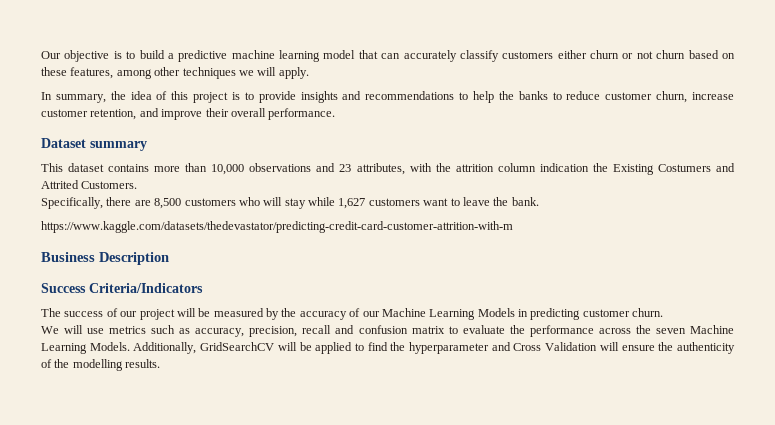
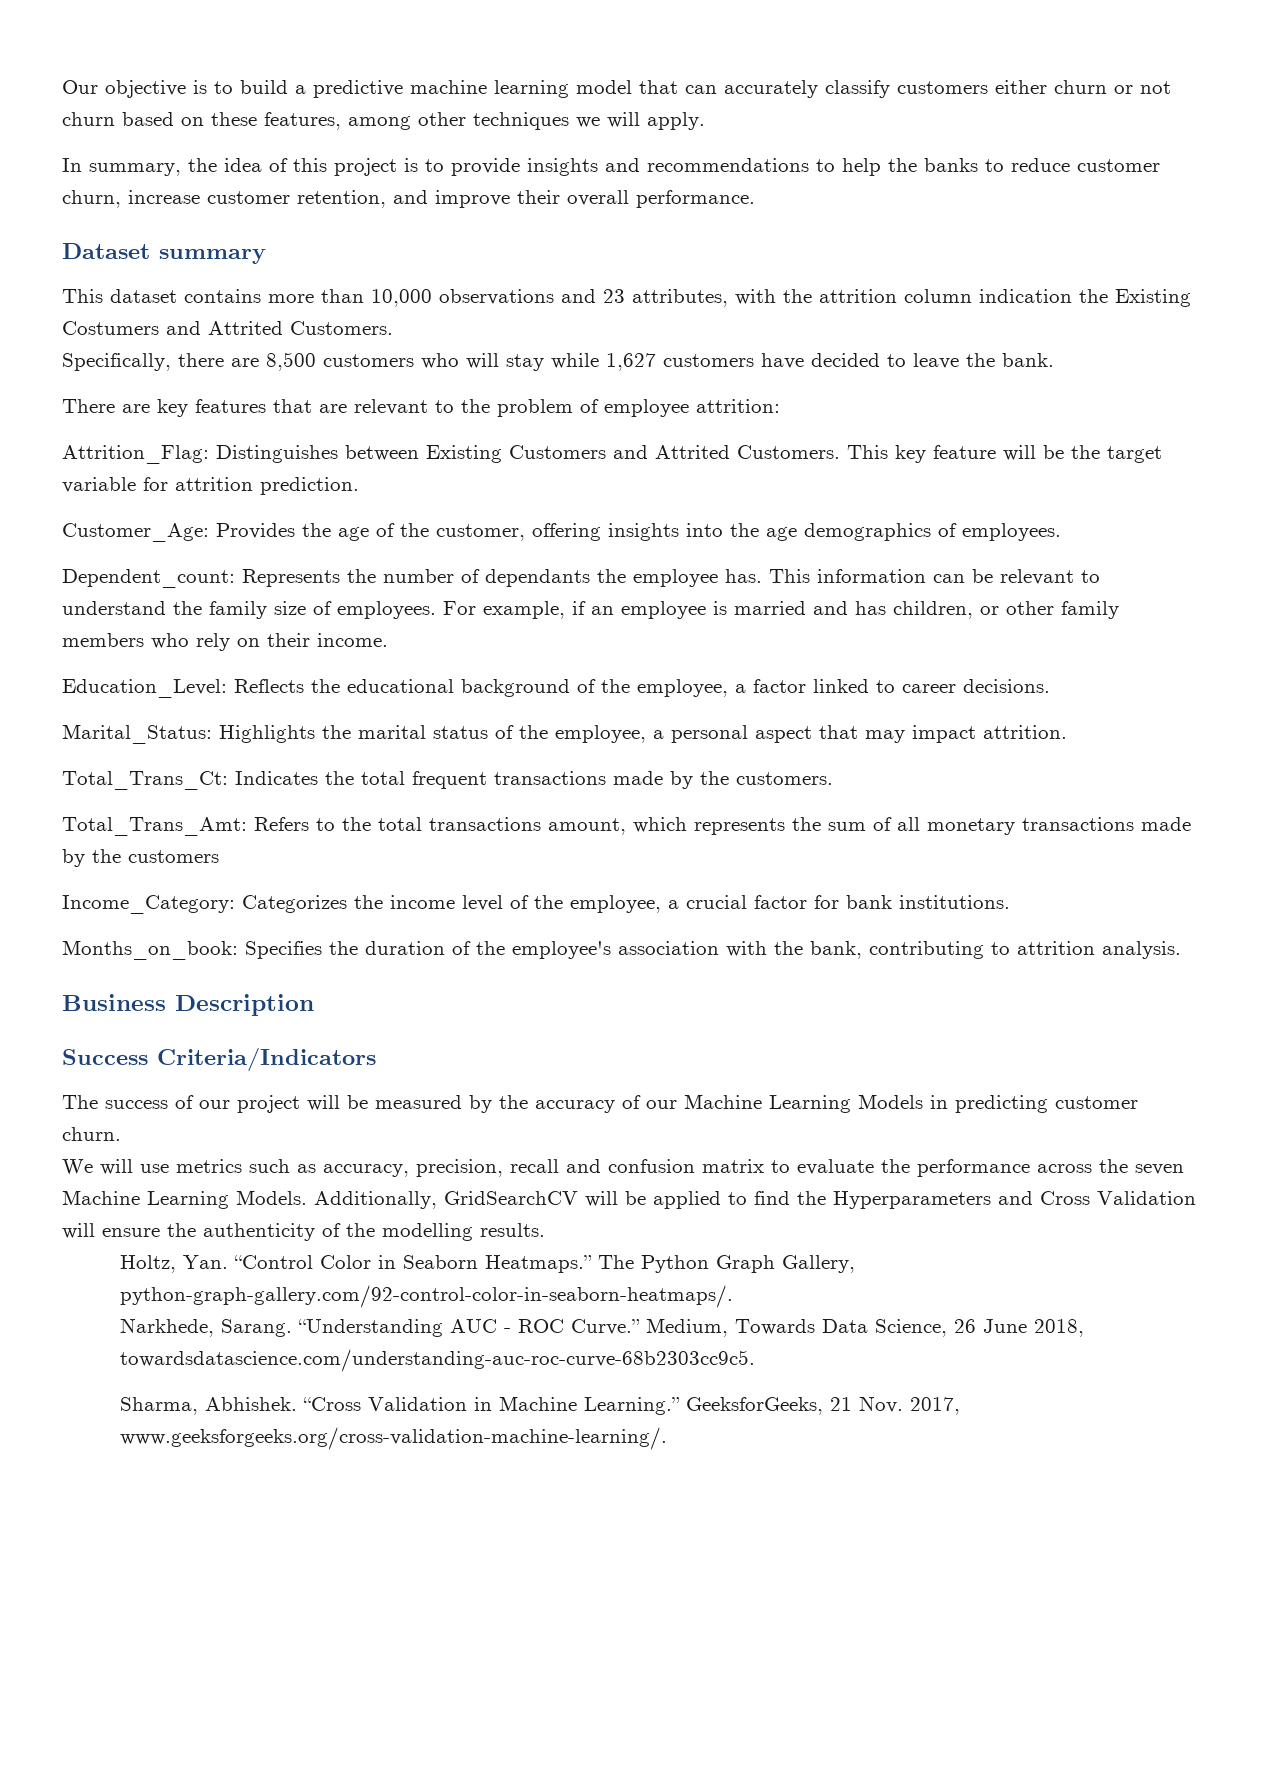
[423,198,449,206] want -> [761,353,880,369] have decided
[41,221,513,233] https://www.kaggle.com/datasets/thedevastator/predicting-credit-card-customer-attrition-with-m -> [62,399,780,417] [62,445,1162,464] [62,477,359,495] [62,523,1061,542] [62,569,1100,588] [62,601,1119,619] [62,633,388,651] [62,679,1050,698] [62,724,1067,744] [62,771,833,790] [62,817,1191,836] [62,849,219,867] [62,895,1010,914] [62,940,1181,960] There are key features that are relevant to the problem of employee attrition: // Attrition_Flag: Distinguishes between Existing Customers and Attrited Customers. This key feature will be the target variable for attrition prediction. // Customer_Age: Provides the age of the customer, offering insights into the age demographics of employees. // Dependent_count: Represents the number of dependants the employee has. This information can be relevant to understand the family size of employees. For example, if an employee is married and has children, or other family members who rely on their income. // Education_Level: Reflects the educational background of the employee, a factor linked to career decisions. // Marital_Status: Highlights the marital status of the employee, a personal aspect that may impact attrition. // Total_Trans_Ct: Indicates the total frequent transactions made by the customers. // Total_Trans_Amt: Refers to the total transactions amount, which represents the sum of all monetary transactions made by the customers // Income_Category: Categorizes the income level of the employee, a crucial factor for bank institutions. // Months_on_book: Specifies the duration of the employee's association with the bank, contributing to attrition analysis.
[409,342,490,354] hyperparameter -> [833,1191,991,1209] Hyperparameters
(161, 363) none -> [119,1255,855,1273] [119,1285,733,1308] [119,1318,1084,1337] [119,1349,755,1372] [119,1396,960,1415] [119,1427,667,1450] // Holtz, Yan. “Control Color in Seaborn Heatmaps.” The Python Graph Gallery, python-graph-gallery.com/92-control-color-in-seaborn-heatmaps/. // Narkhede, Sarang. “Understanding AUC - ROC Curve.” Medium, Towards Data Science, 26 June 2018, towardsdatascience.com/understanding-auc-roc-curve-68b2303cc9c5. // Sharma, Abhishek. “Cross Validation in Machine Learning.” GeeksforGeeks, 21 Nov. 2017, www.geeksforgeeks.org/cross-validation-machine-learning/.

